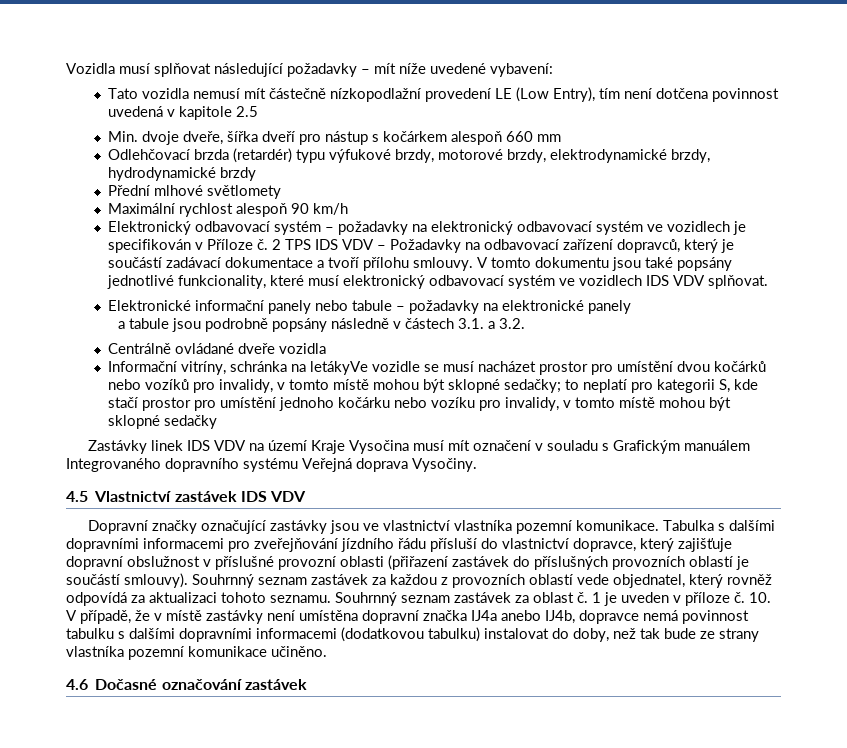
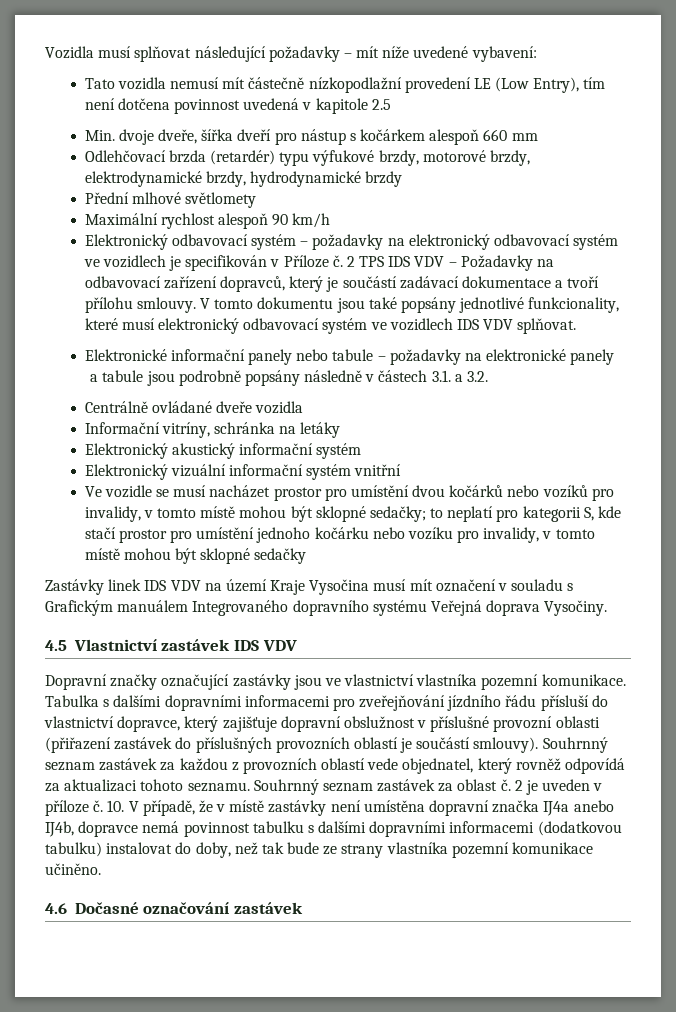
[310,361,369,375] letákyVe -> [300,422,341,438] [84,443,362,459] [84,464,402,480] [84,486,102,497] letáky // Elektronický akustický informační systém // Elektronický vizuální informační systém vnitřní // Ve
[592,592,601,603] 1 -> [514,780,523,791] 2

